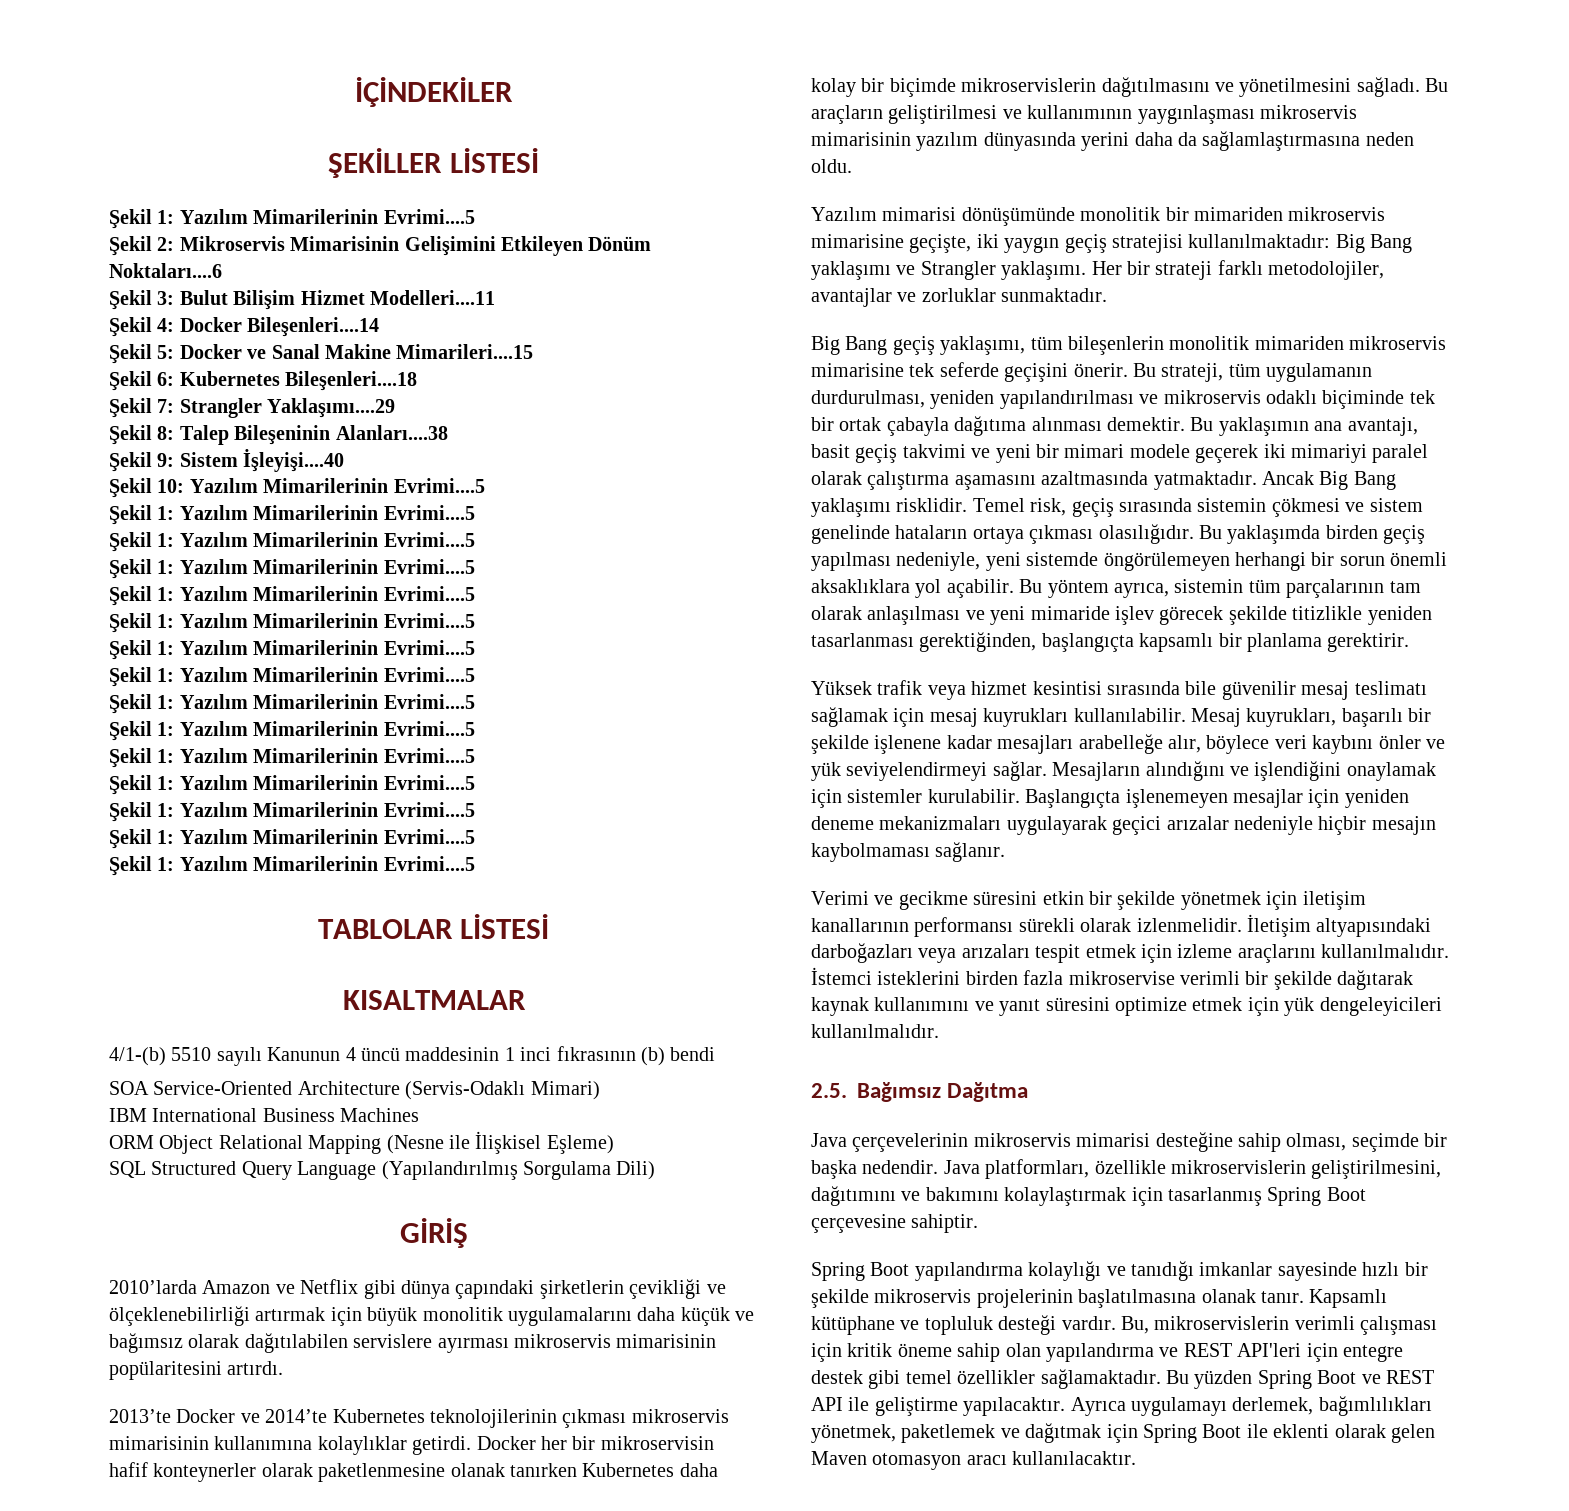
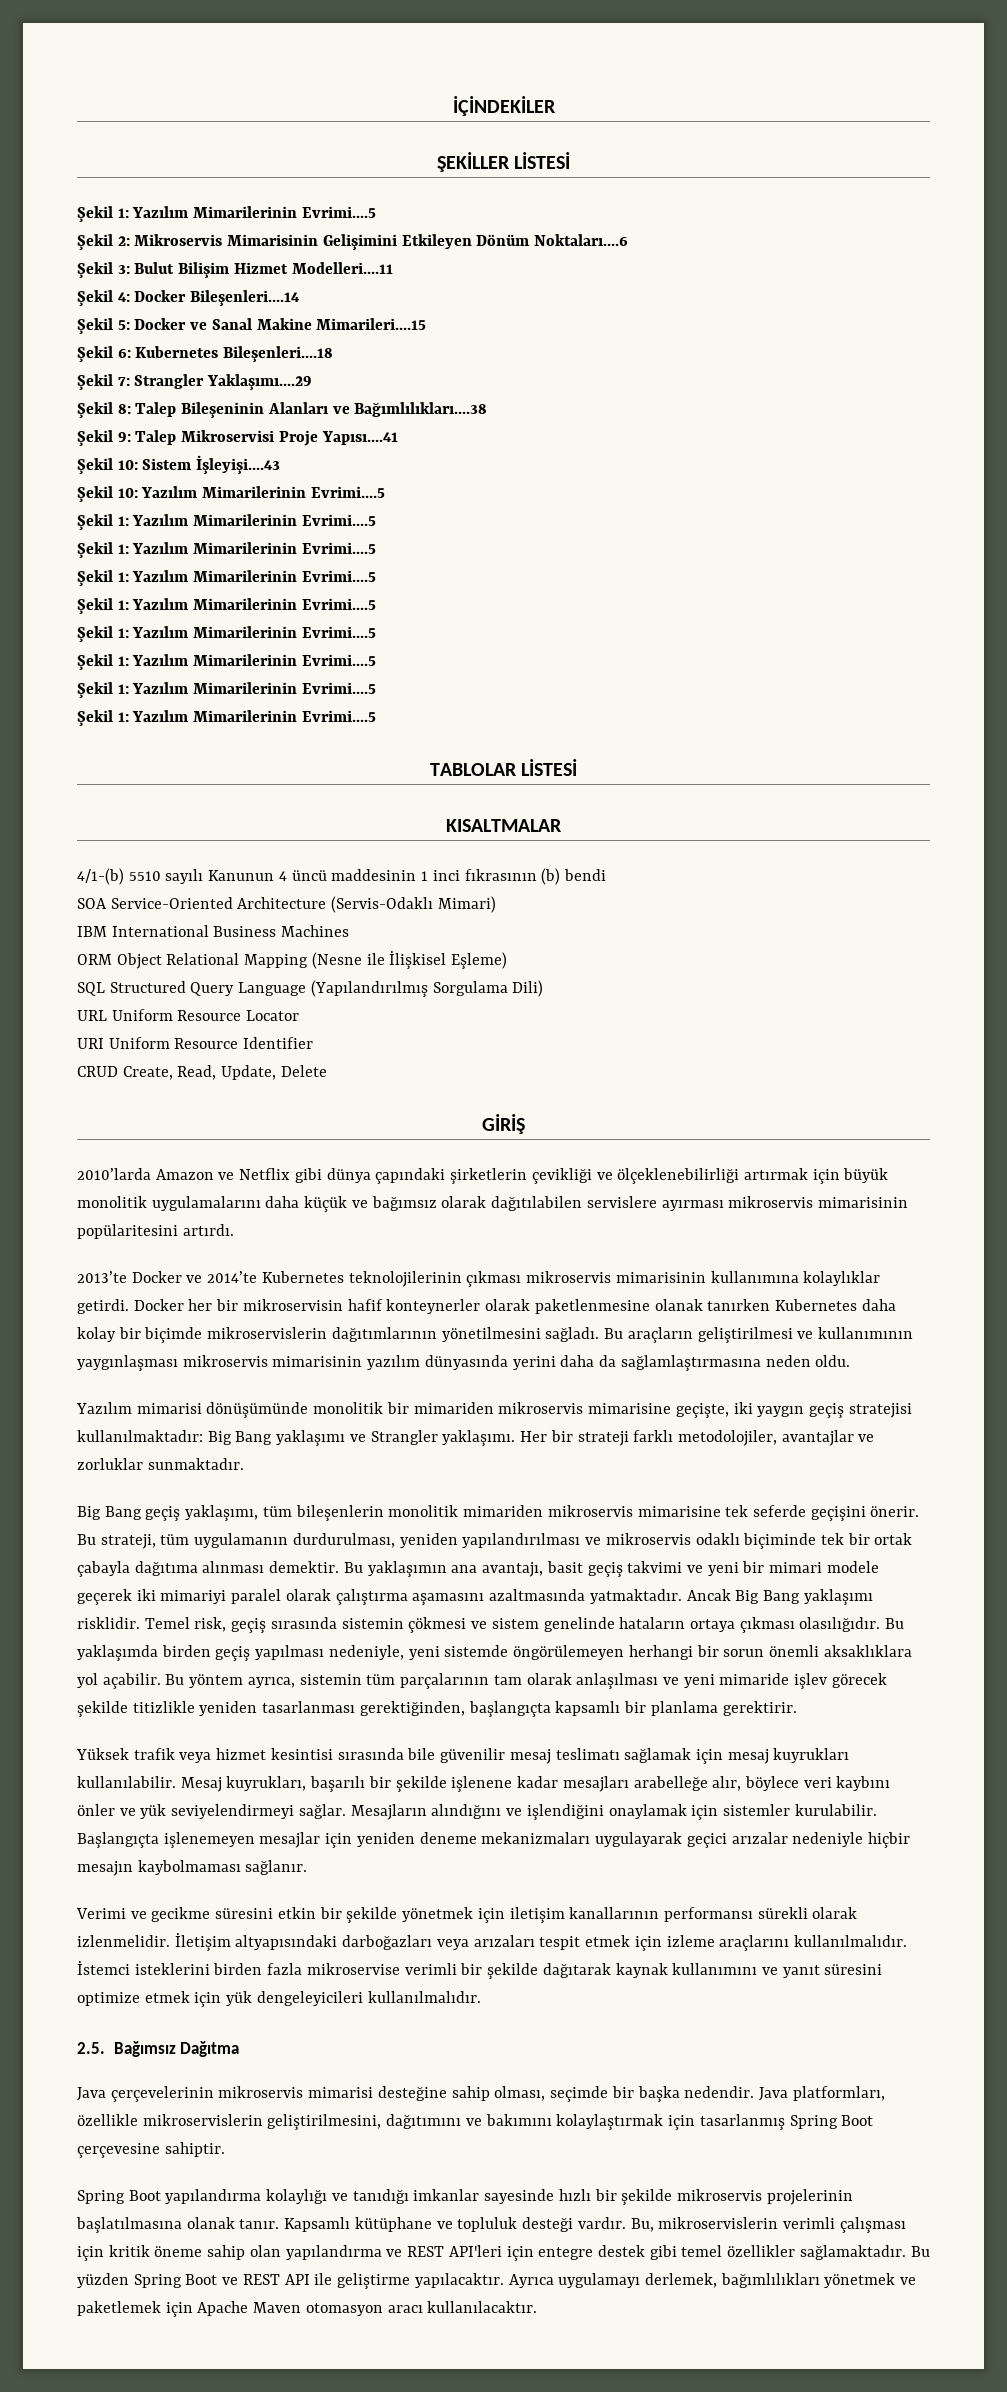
[335,425,448,440] Alanları....38 -> [267,402,488,417] Alanları ve Bağımlılıkları....38
[179,449,345,472] [109,478,485,498] [109,505,475,525] [109,532,475,552] [109,559,475,579] [109,586,475,606] [109,613,475,633] [109,640,175,660] Sistem İşleyişi....40 // Şekil 10: Yazılım Mimarilerinin Evrimi....5 // Şekil 1: Yazılım Mimarilerinin Evrimi....5 // Şekil 1: Yazılım Mimarilerinin Evrimi....5 // Şekil 1: Yazılım Mimarilerinin Evrimi....5 // Şekil 1: Yazılım Mimarilerinin Evrimi....5 // Şekil 1: Yazılım Mimarilerinin Evrimi....5 // Şekil 1: -> [135,430,398,446] [77,455,281,474] [77,486,138,502] Talep Mikroservisi Proje Yapısı....41 // Şekil 10: Sistem İşleyişi....43 // Şekil 10:
(656, 1170) none -> [77,1009,300,1021] [77,1037,314,1049] [77,1065,327,1080] // URL Uniform Resource Locator // URI Uniform Resource Identifier // CRUD Create, Read, Update, Delete
[1101,77,1234,97] dağıtılmasını ve -> [331,1327,437,1342] dağıtımlarının
[811,1423,1435,1443] yönetmek, paketlemek ve dağıtmak için Spring Boot ile eklenti olarak gelen -> [824,2273,917,2288] [77,2301,249,2317] yönetmek ve paketlemek için Apache

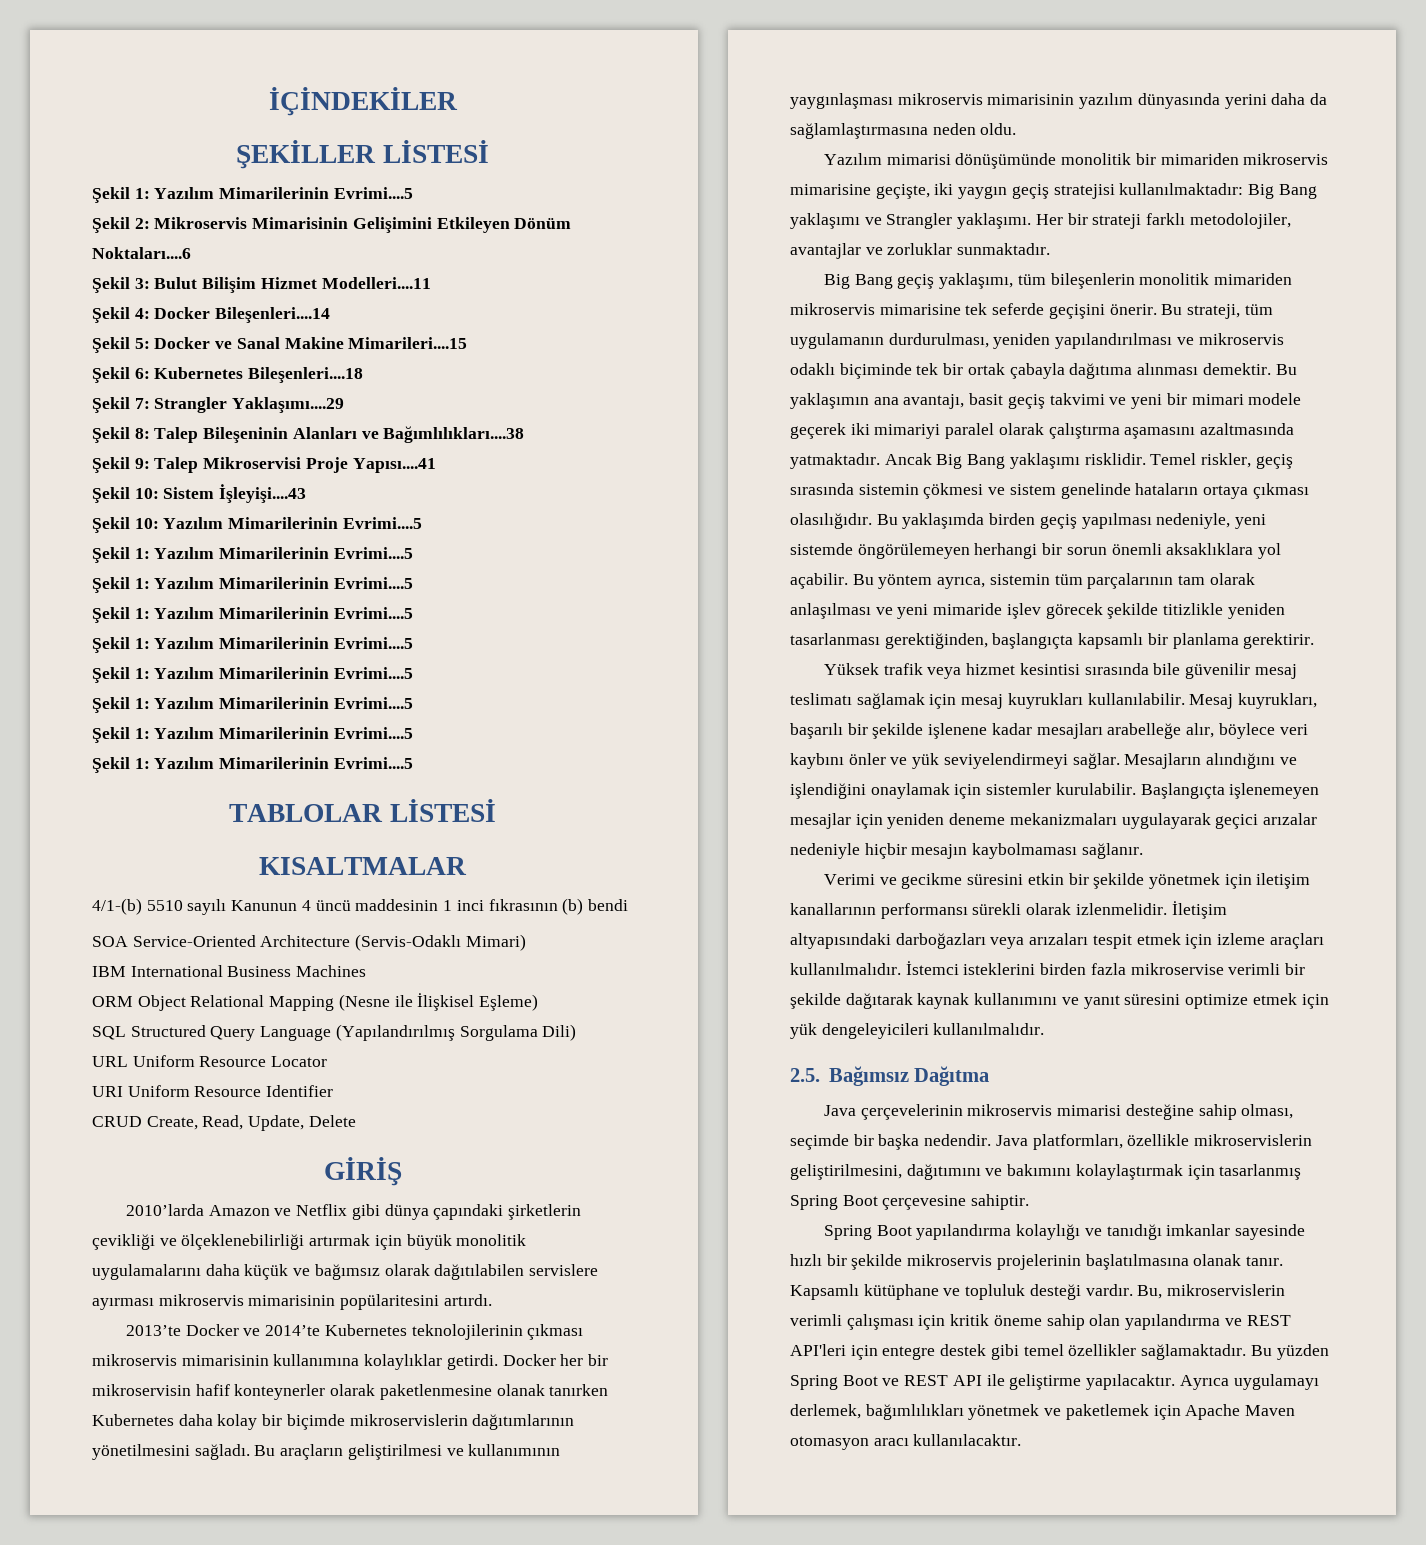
[194,1617,227,1632] risk, -> [1201,453,1252,468] riskler,
[719,1935,790,1951] araçlarını -> [1269,933,1324,949] araçları

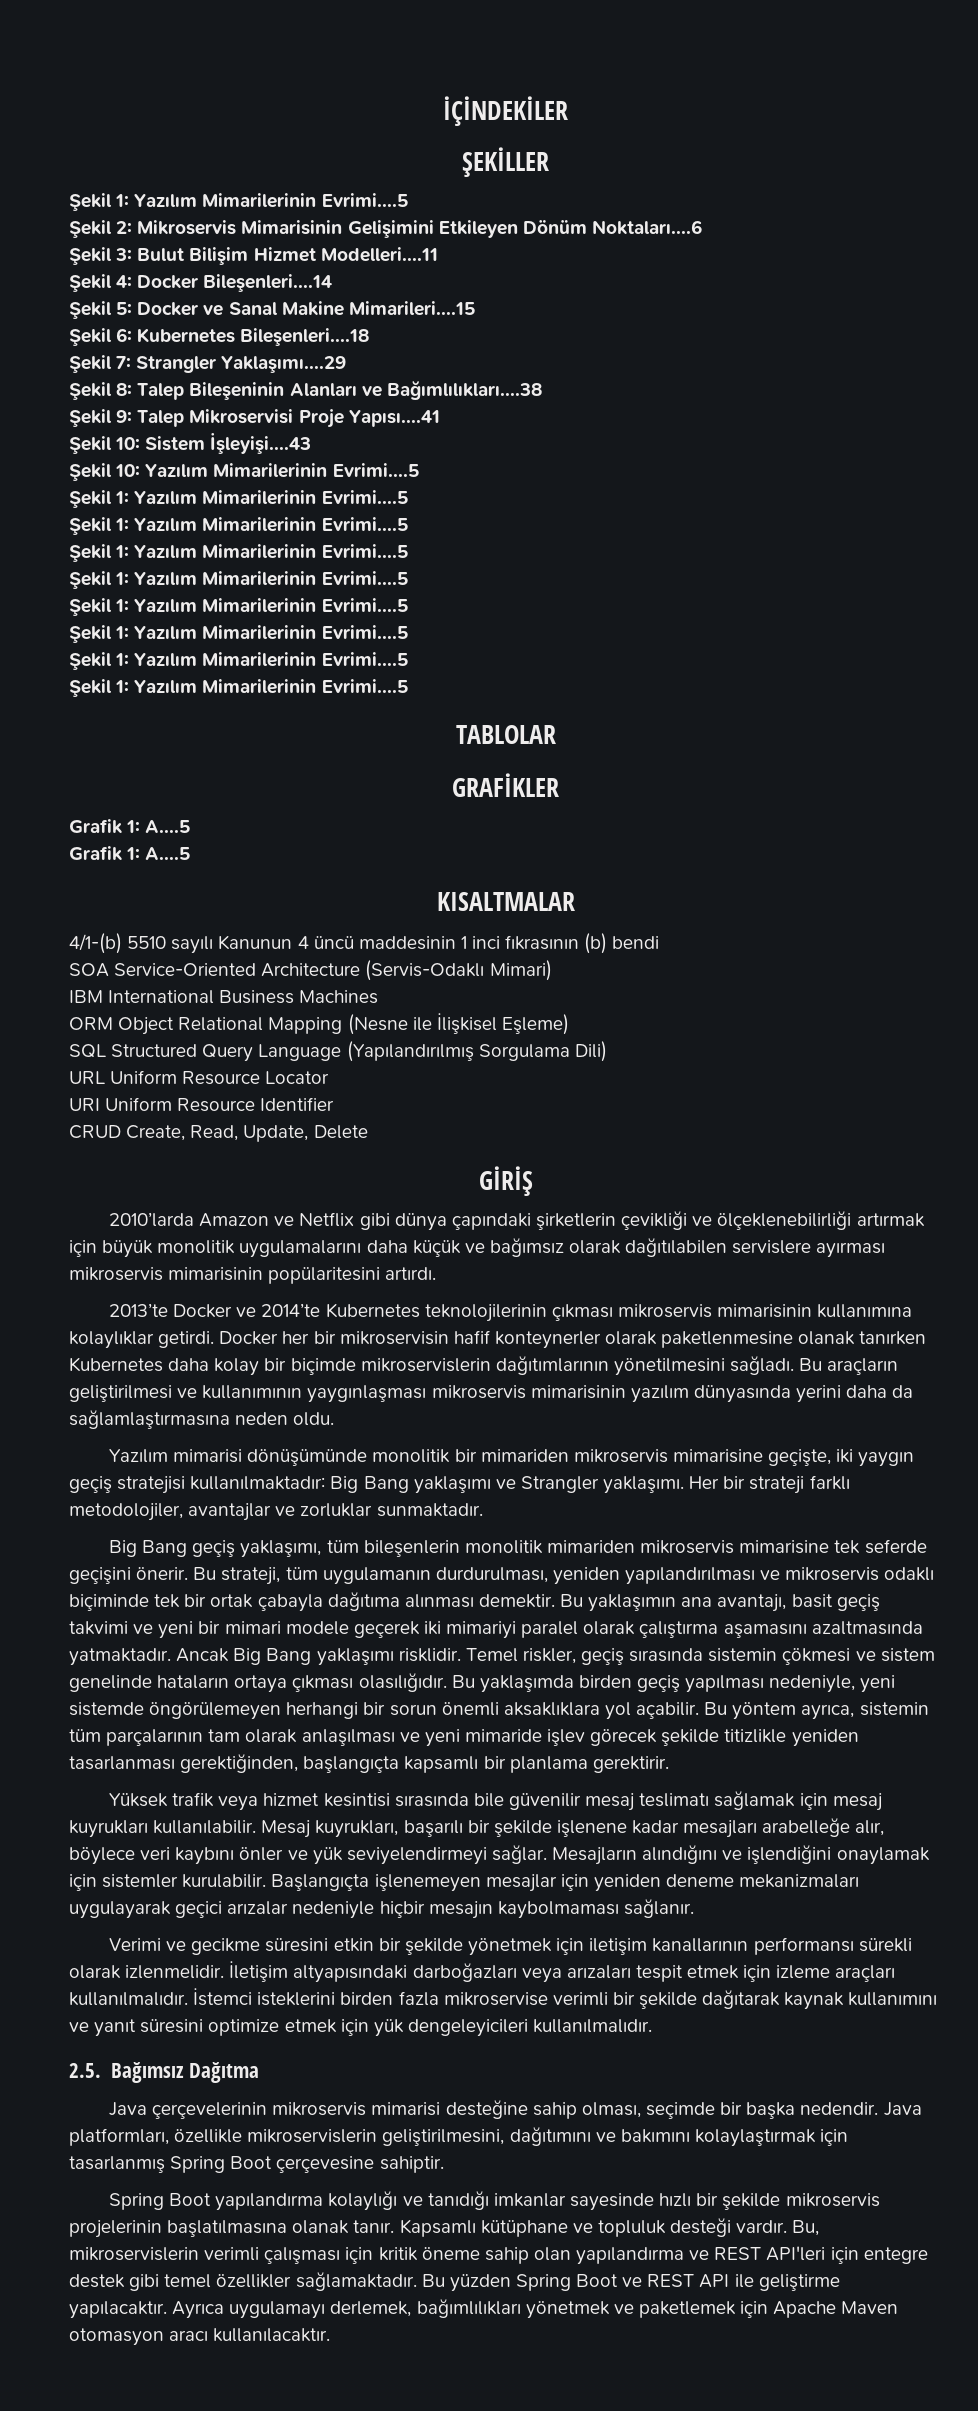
[382,140,489,163] LİSTESİ -> (549, 162) none
[389,799,496,822] LİSTESİ -> [452,773,559,797] [69,819,191,834] [69,846,191,861] // GRAFİKLER // Grafik 1: A....5 // Grafik 1: A....5

